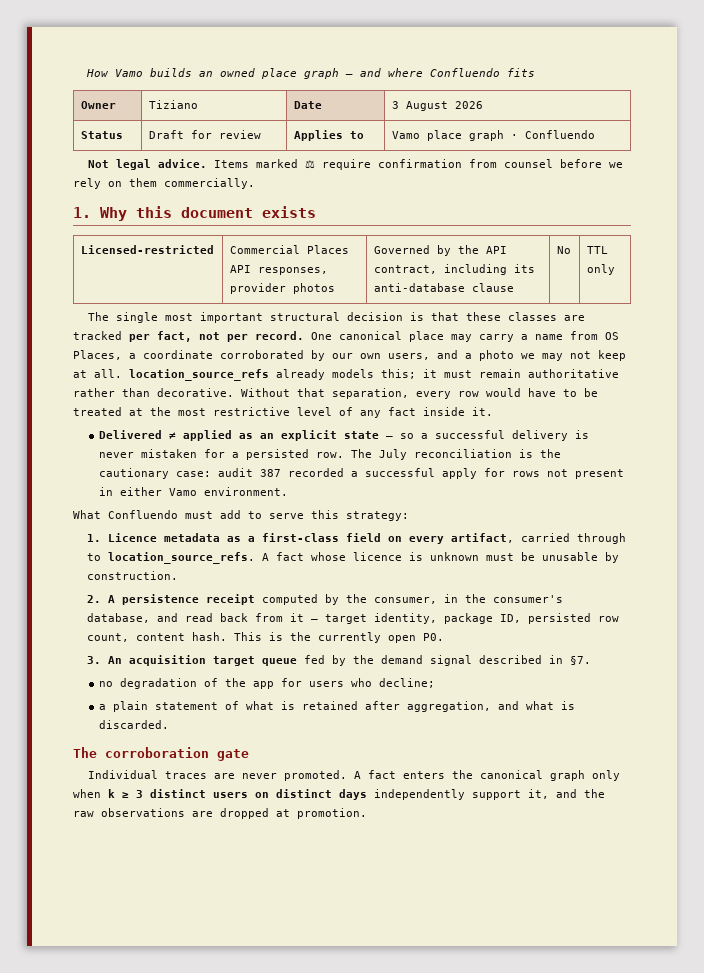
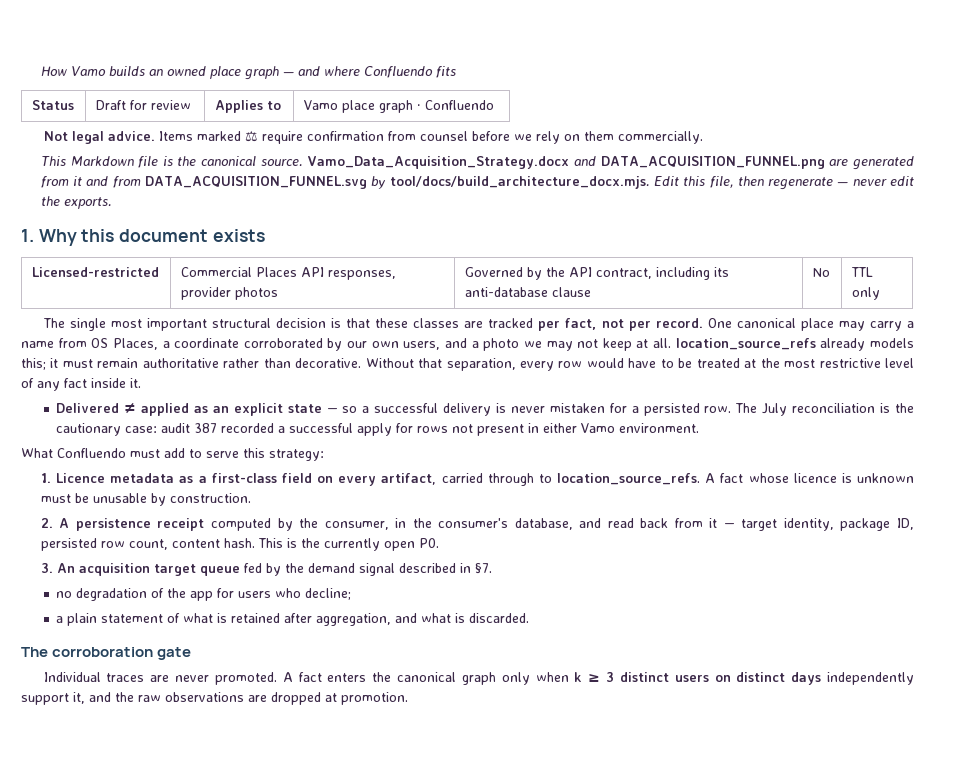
[80,101,116,109] [148,100,198,109] [293,101,322,109] [391,101,483,111] // Owner | Tiziano | Date | 3 August 2026 -> (456, 72) none
(255, 183) none -> [40,156,915,170] [40,176,915,190] [40,196,112,209] // This Markdown file is the canonical source. Vamo_Data_Acquisition_Strategy.docx and DATA_ACQUISITION_FUNNEL.png are generated from it and from DATA_ACQUISITION_FUNNEL.svg by tool/docs/build_architecture_docx.mjs. Edit this file, then regenerate — never edit the exports.

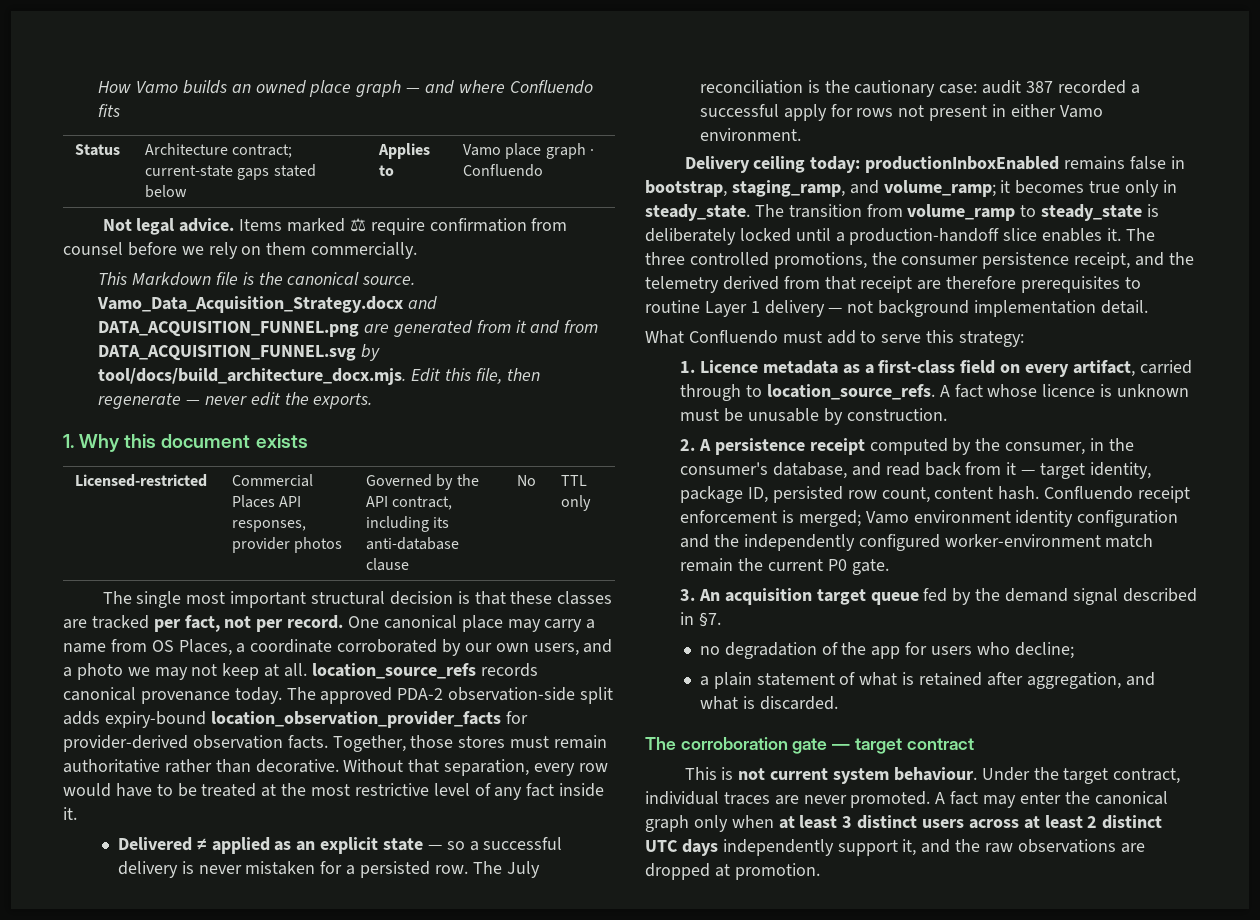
[95,100,191,110] Draft for review -> [145,143,293,158] [145,164,316,180] [145,185,188,198] Architecture contract; current-state gaps stated below
[820,338,914,351] [21,358,59,370] already models this; it -> [480,663,538,677] [63,687,614,704] [63,711,528,728] [63,735,506,752] records canonical provenance today. The approved PDA-2 observation-side split adds expiry-bound location_observation_provider_facts for provider-derived observation facts. Together, those stores
(700, 428) none -> [684,156,1185,173] [645,180,1177,197] [645,204,1160,221] [645,228,1155,245] [645,252,1194,269] [645,276,1141,293] [645,300,1148,317] // Delivery ceiling today: productionInboxEnabled remains false in bootstrap, staging_ramp, and volume_ramp; it becomes true only in steady_state. The transition from volume_ramp to steady_state is deliberately locked until a production-handoff slice enables it. The three controlled promotions, the consumer persistence receipt, and the telemetry derived from that receipt are therefore prerequisites to routine Layer 1 delivery — not background implementation detail.
[257,538,439,551] This is the currently open P0. -> [1044,486,1190,503] [680,510,1179,527] [680,534,1154,551] [680,558,889,575] Confluendo receipt enforcement is merged; Vamo environment identity configuration and the independently configured worker-environment match remain the current P0 gate.
[43,672,101,682] // Individual -> [832,738,974,754] [684,767,1181,784] [645,791,719,805] — target contract // This is not current system behaviour. Under the target contract, individual
[327,673,367,682] enters -> [983,792,1061,808] may enter
[574,672,601,682] k ≥ -> [778,815,838,829] at least
[714,672,786,682] on distinct -> [968,815,1163,829] [645,840,678,852] across at least 2 distinct UTC

